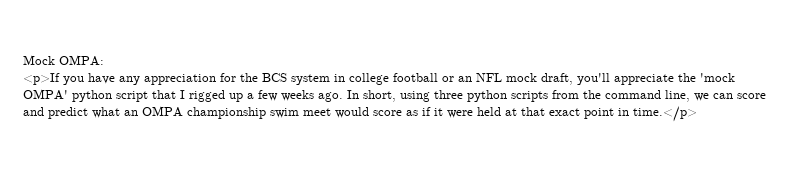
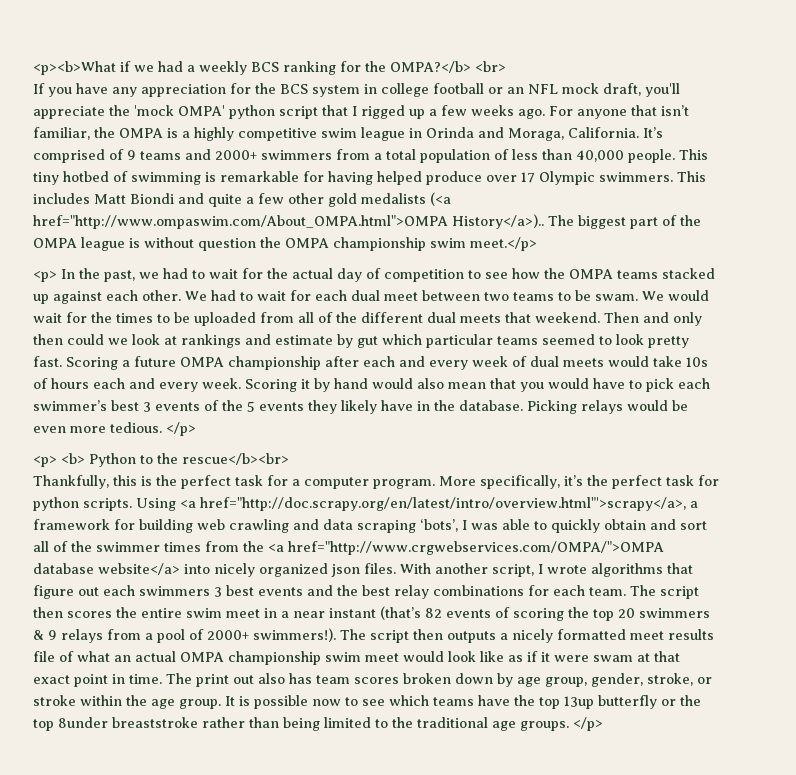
[23,55,104,66] [23,73,60,85] Mock OMPA: // <p>If -> [33,61,506,75] [33,83,45,94] <p><b>What if we had a weekly BCS ranking for the OMPA?</b> <br> // If
[347,90,766,102] [23,107,88,119] In short, using three python scripts from the command line, we can score and predict -> [549,105,689,119] [33,127,663,141] [33,149,708,163] [33,171,706,185] [33,192,451,207] [33,214,701,229] [33,237,537,251] [33,268,715,282] [33,290,709,304] [33,312,702,326] [33,334,689,348] [33,356,708,370] [33,378,710,392] [33,400,688,414] [33,422,196,436] [33,453,289,467] [33,475,719,489] [33,497,698,511] [33,519,707,533] [33,541,664,555] [33,563,693,577] [33,585,699,599] [33,606,710,621] [33,628,714,643] [33,651,74,662] For anyone that isn’t familiar, the OMPA is a highly competitive swim league in Orinda and Moraga, California. It’s comprised of 9 teams and 2000+ swimmers from a total population of less than 40,000 people. This tiny hotbed of swimming is remarkable for having helped produce over 17 Olympic swimmers. This includes Matt Biondi and quite a few other gold medalists (<a href="http://www.ompaswim.com/About_OMPA.html">OMPA History</a>).. The biggest part of the OMPA league is without question the OMPA championship swim meet.</p> // <p> In the past, we had to wait for the actual day of competition to see how the OMPA teams stacked up against each other. We had to wait for each dual meet between two teams to be swam. We would wait for the times to be uploaded from all of the different dual meets that weekend. Then and only then could we look at rankings and estimate by gut which particular teams seemed to look pretty fast. Scoring a future OMPA championship after each and every week of dual meets would take 10s of hours each and every week. Scoring it by hand would also mean that you would have to pick each swimmer’s best 3 events of the 5 events they likely have in the database. Picking relays would be even more tedious. </p> // <p> <b> Python to the rescue</b><br> // Thankfully, this is the perfect task for a computer program. More specifically, it’s the perfect task for python scripts. Using <a href="http://doc.scrapy.org/en/latest/intro/overview.html"'>scrapy</a>, a framework for building web crawling and data scraping ‘bots’, I was able to quickly obtain and sort all of the swimmer times from the <a href="http://www.crgwebservices.com/OMPA/">OMPA database website</a> into nicely organized json files. With another script, I wrote algorithms that figure out each swimmers 3 best events and the best relay combinations for each team. The script then scores the entire swim meet in a near instant (that’s 82 events of scoring the top 20 swimmers & 9 relays from a pool of 2000+ swimmers!). The script then outputs a nicely formatted meet results file of
(138, 113) none -> [135,651,176,662] actual
[373,110,402,116] score -> [448,651,504,662] look like
[477,107,501,116] held -> [593,655,633,662] swam
[633,106,697,122] time.</p> -> [129,673,712,687] [33,695,701,709] [33,717,603,731] time. The print out also has team scores broken down by age group, gender, stroke, or stroke within the age group. It is possible now to see which teams have the top 13up butterfly or the top 8under breaststroke rather than being limited to the traditional age groups. </p>

